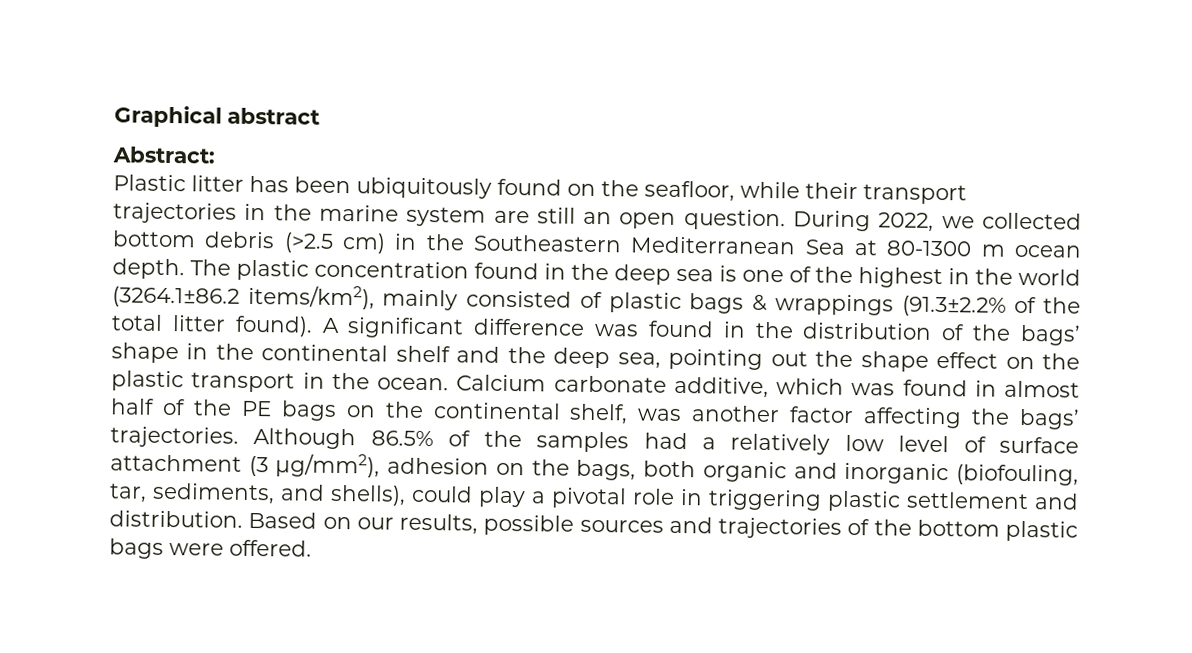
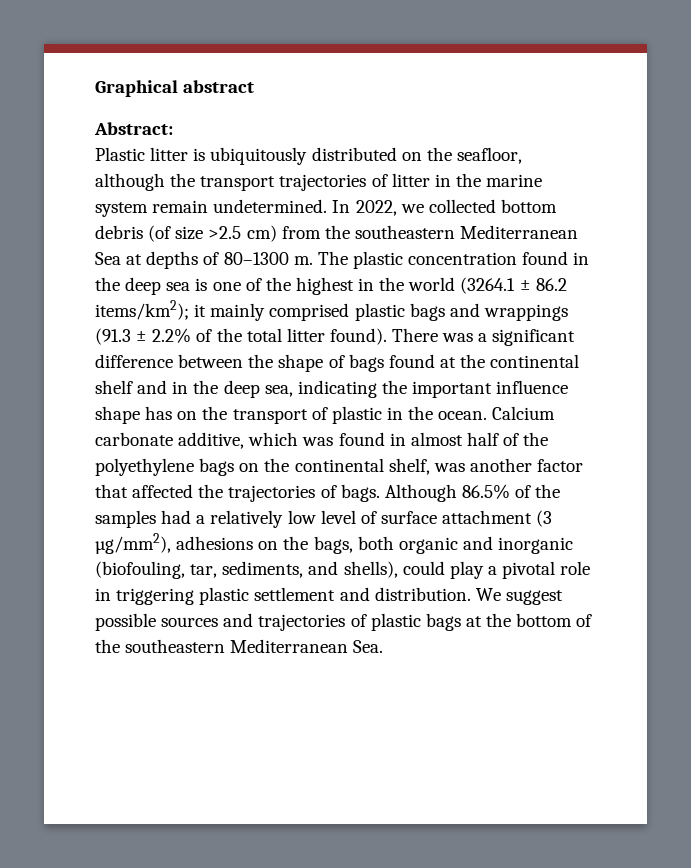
[249,175,967,205] [113,202,872,232] has been ubiquitously found on the seafloor, while their transport trajectories in the marine system are still an open question. During -> [193,147,522,165] [95,173,543,191] [95,199,351,217] is ubiquitously distributed on the seafloor, although the transport trajectories of litter in the marine system remain undetermined. In
[283,232,1081,258] [112,258,185,280] (>2.5 cm) in the Southeastern Mediterranean Sea at 80-1300 m ocean depth. -> [148,225,579,242] [95,251,313,269] (of size >2.5 cm) from the southeastern Mediterranean Sea at depths of 80–1300 m.
[112,284,1007,317] (3264.1±86.2 items/km2), mainly consisted of plastic bags & wrappings (91.3±2.2% -> [460,277,567,294] [95,300,568,321] [95,328,192,345] (3264.1 ± 86.2 items/km2); it mainly comprised plastic bags and wrappings (91.3 ± 2.2%
[321,317,1081,346] [111,342,209,364] A significant difference was found in the distribution of the bags’ shape in -> [392,328,576,346] [95,354,456,372] There was a significant difference between the shape of bags found at
(501, 354) none -> [172,381,189,394] in
[668,348,1080,372] [111,370,296,393] pointing out the shape effect on the plastic transport -> [297,380,569,398] [95,406,382,424] indicating the important influence shape has on the transport of plastic
[240,400,272,417] PE -> [95,458,194,476] polyethylene
[863,407,1080,430] [110,426,239,448] affecting the bags’ trajectories. -> [95,484,380,502] that affected the trajectories of bags.
[387,457,490,475] adhesion -> [176,536,254,550] adhesions
[248,511,478,535] Based on our results, -> [475,588,563,605] We suggest
[873,519,1078,542] [109,538,312,559] the bottom plastic bags were offered. -> [370,613,593,631] [95,639,384,653] plastic bags at the bottom of the southeastern Mediterranean Sea.

